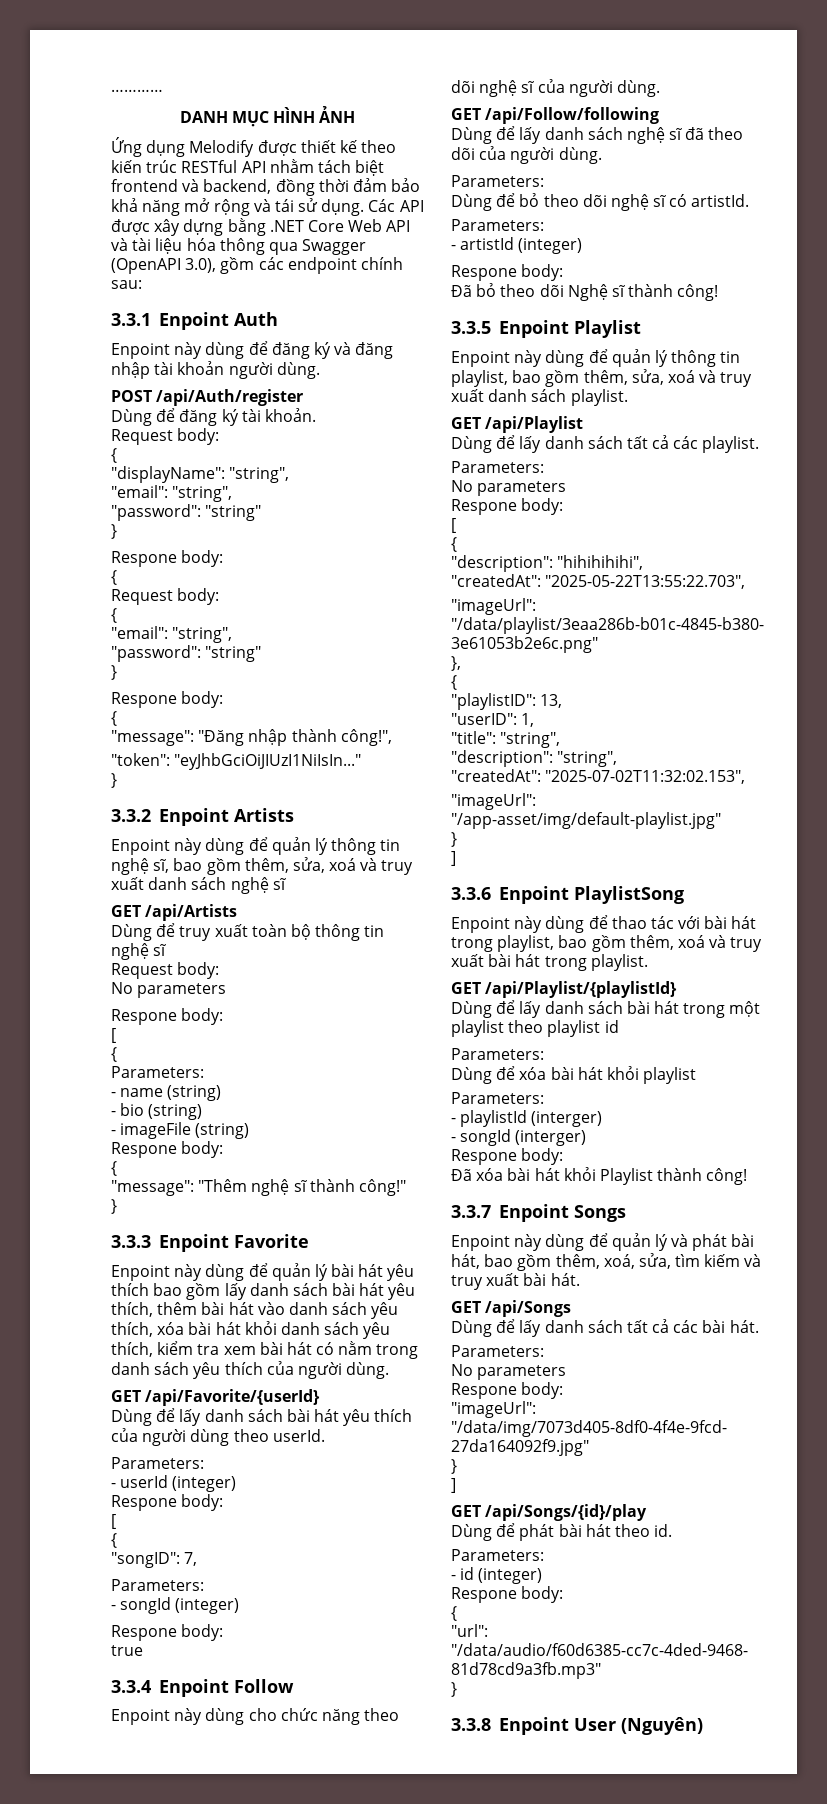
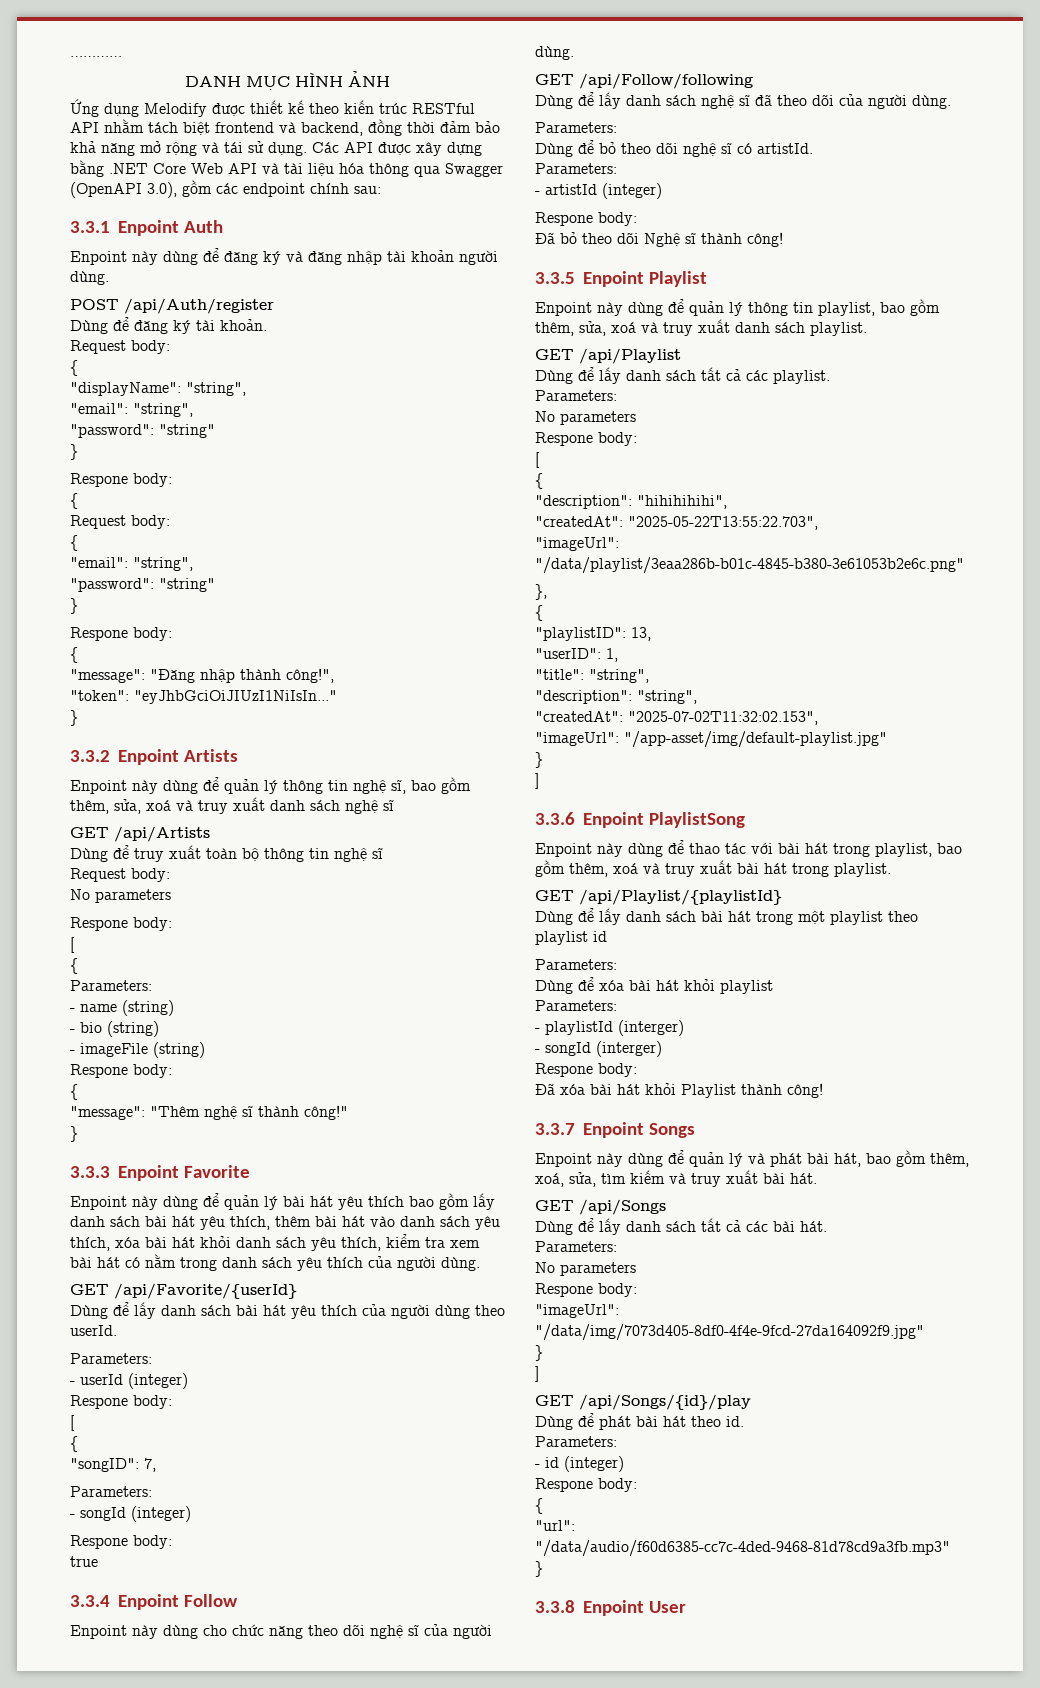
[620,1717,703,1735] (Nguyên) -> (687, 1607) none

